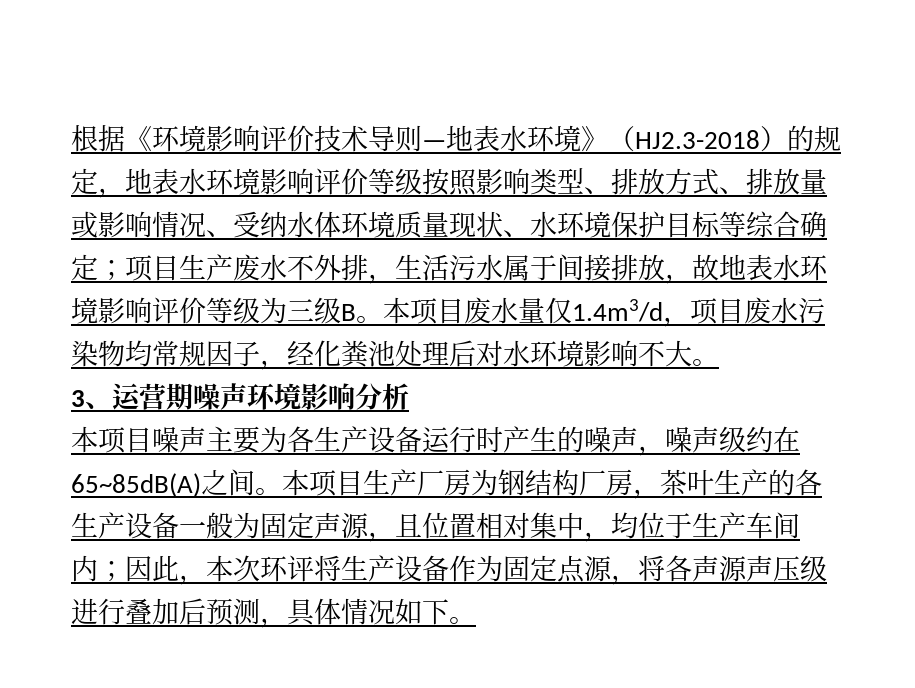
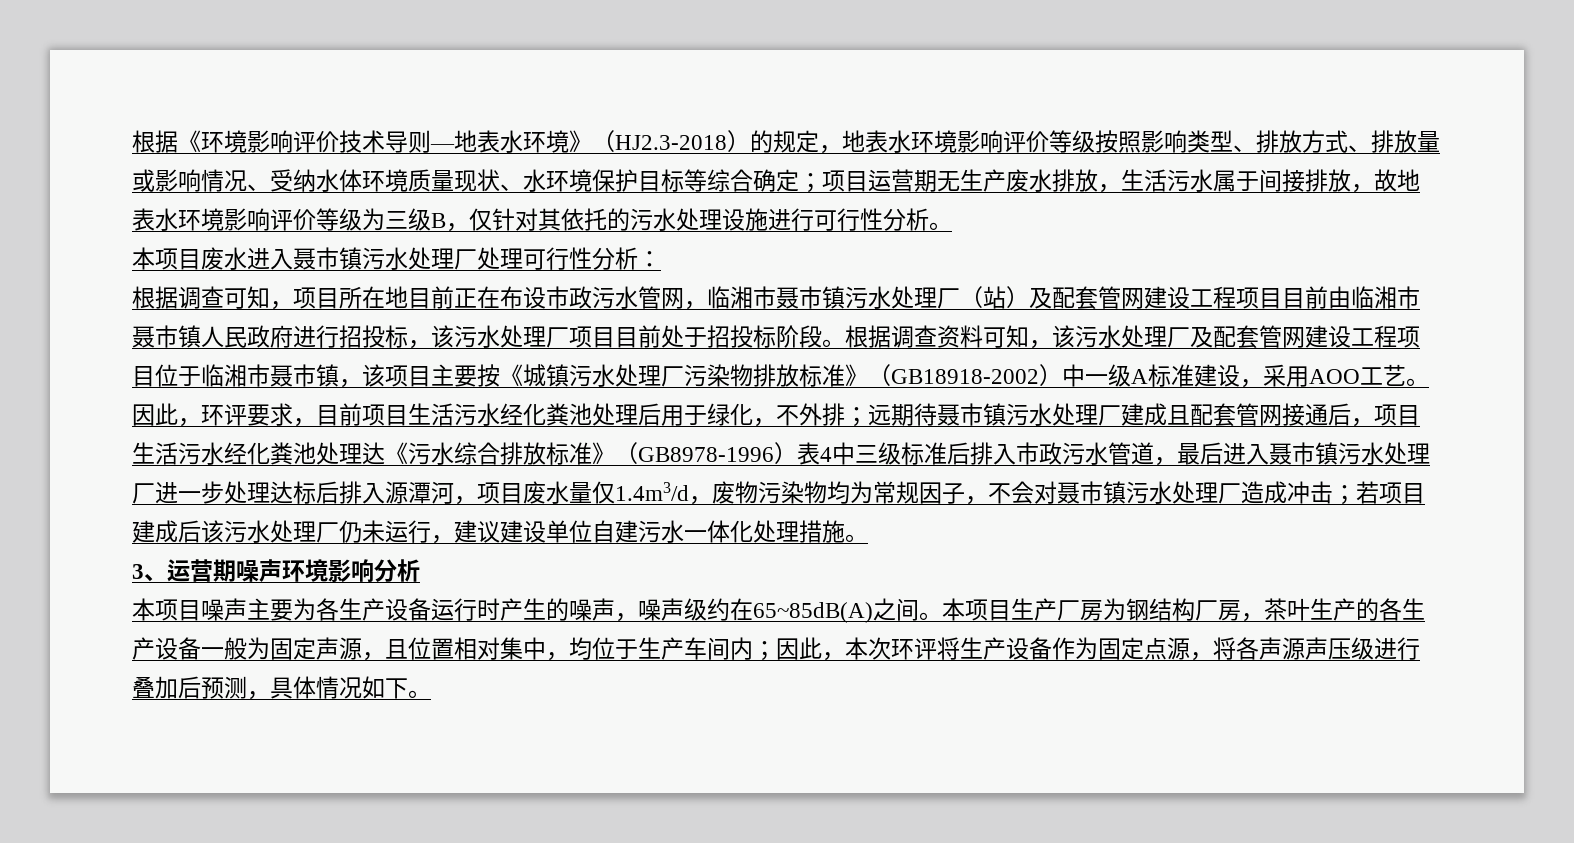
(179, 268) none -> [868,169,960,192] 运营期无
[287,254,368,281] 不外排 -> [1052,169,1098,192] 排放
[356,316,383,323] 。 -> [446,208,952,232] ，仅针对其依托的污水处理设施进行可行性分析。 //
(518, 310) none -> [247,247,661,270] [132,286,1420,310] [132,325,1420,349] [132,364,1429,388] [132,403,1420,427] [132,442,1430,466] [132,481,569,505] 进入聂市镇污水处理厂处理可行性分析： // 根据调查可知，项目所在地目前正在布设市政污水管网，临湘市聂市镇污水处理厂（站）及配套管网建设工程项目目前由临湘市聂市镇人民政府进行招投标，该污水处理厂项目目前处于招投标阶段。根据调查资料可知，该污水处理厂及配套管网建设工程项目位于临湘市聂市镇，该项目主要按《城镇污水处理厂污染物排放标准》（GB18918-2002）中一级A标准建设，采用AOO工艺。因此，环评要求，目前项目生活污水经化粪池处理后用于绿化，不外排；远期待聂市镇污水处理厂建成且配套管网接通后，项目生活污水经化粪池处理达《污水综合排放标准》（GB8978-1996）表4中三级标准后排入市政污水管道，最后进入聂市镇污水处理厂进一步处理达标后排入源潭河，项目废水
[690,297,798,325] 项目废水 -> [712,481,758,504] 废物
(152, 353) none -> [850,481,873,504] 为
[287,340,692,368] 经化粪池处理后对水环境影响不大 -> [988,481,1425,505] [132,520,845,544] 不会对聂市镇污水处理厂造成冲击；若项目建成后该污水处理厂仍未运行，建议建设单位自建污水一体化处理措施

